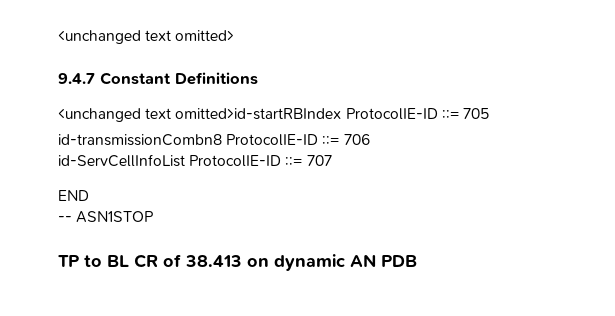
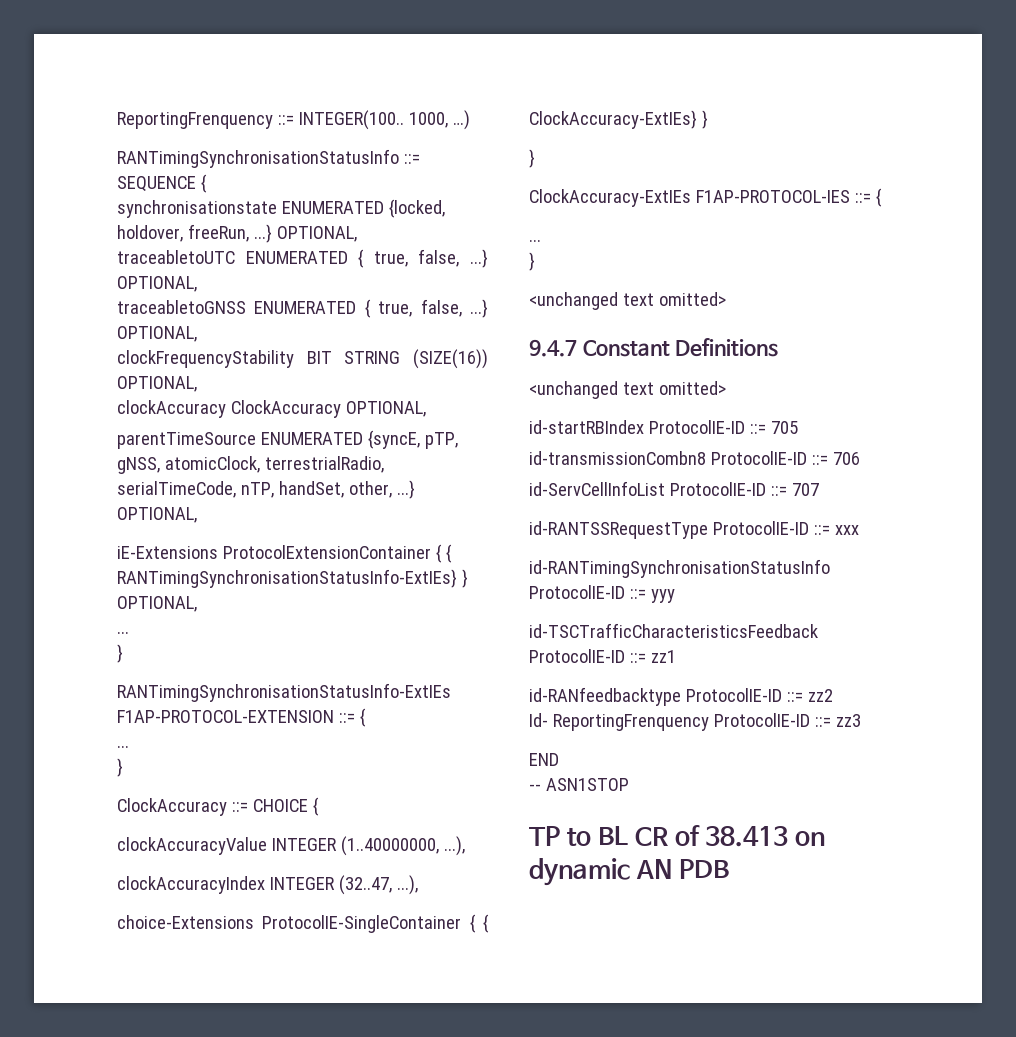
(58, 37) none -> [117,110,470,130] [117,149,420,168] [117,174,207,193] [117,199,445,218] [117,224,357,243] [117,249,488,268] [117,276,197,292] [117,299,488,318] [117,326,197,342] [117,349,488,369] [117,376,197,392] [117,400,426,418] [117,430,458,449] [117,456,384,474] [117,480,415,499] [117,507,197,523] [117,544,452,563] [117,569,468,588] [117,596,197,612] [117,631,129,634] [117,644,123,663] [117,683,451,702] [117,708,366,727] [117,745,129,748] [117,758,123,777] [117,797,319,816] [117,836,465,856] [117,875,418,895] [117,914,489,933] [529,110,708,129] [529,149,535,168] [529,188,882,207] [529,239,541,242] [529,252,535,271] ReportingFrenquency ::= INTEGER(100.. 1000, …) // RANTimingSynchronisationStatusInfo ::= SEQUENCE { // synchronisationstate ENUMERATED {locked, holdover, freeRun, ...} OPTIONAL, // traceabletoUTC ENUMERATED { true, false, ...} OPTIONAL, // traceabletoGNSS ENUMERATED { true, false, ...} OPTIONAL, // clockFrequencyStability BIT STRING (SIZE(16)) OPTIONAL, // clockAccuracy ClockAccuracy OPTIONAL, // parentTimeSource ENUMERATED {syncE, pTP, gNSS, atomicClock, terrestrialRadio, serialTimeCode, nTP, handSet, other, ...} OPTIONAL, // iE-Extensions ProtocolExtensionContainer { { RANTimingSynchronisationStatusInfo-ExtIEs} } OPTIONAL, // ... // } // RANTimingSynchronisationStatusInfo-ExtIEs F1AP-PROTOCOL-EXTENSION ::= { // ... // } // ClockAccuracy ::= CHOICE { // clockAccuracyValue INTEGER (1..40000000, ...), // clockAccuracyIndex INTEGER (32..47, ...), // choice-Extensions ProtocolIE-SingleContainer { { ClockAccuracy-ExtIEs} } // } // ClockAccuracy-ExtIEs F1AP-PROTOCOL-IES ::= { // ... // } //
[175,108,342,120] omitted>id-startRBIndex -> [658,381,726,395] [529,420,644,434] omitted> // id-startRBIndex
(332, 160) none -> [529,521,859,539] [529,559,830,578] [529,585,675,603] [529,623,818,638] [529,649,676,663] [529,687,833,706] [529,713,861,731] // id-RANTSSRequestType ProtocolIE-ID ::= xxx // id-RANTimingSynchronisationStatusInfo ProtocolIE-ID ::= yyy // id-TSCTrafficCharacteristicsFeedback ProtocolIE-ID ::= zz1 // id-RANfeedbacktype ProtocolIE-ID ::= zz2 // Id- ReportingFrenquency ProtocolIE-ID ::= zz3

